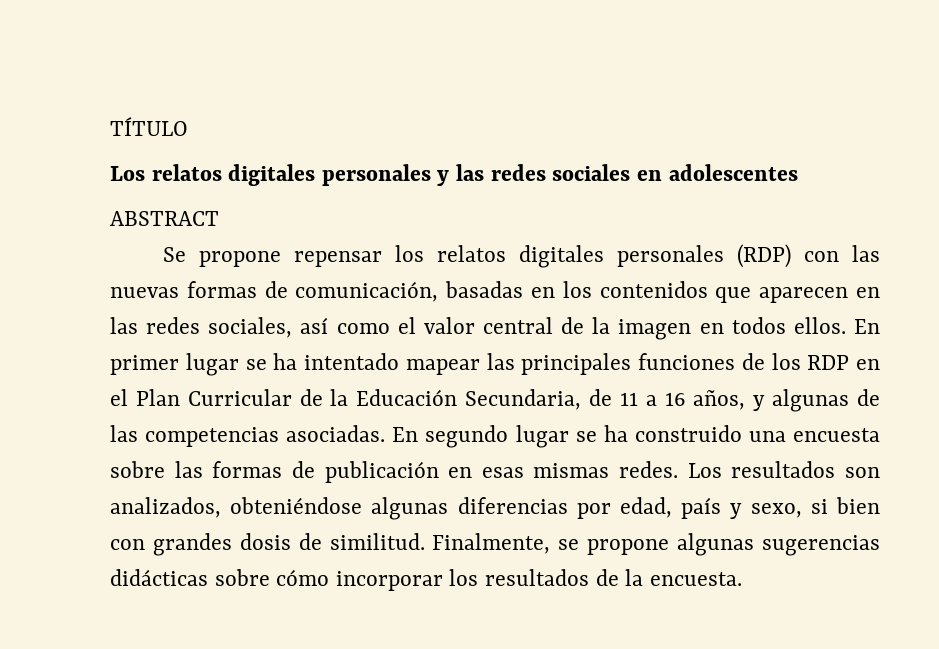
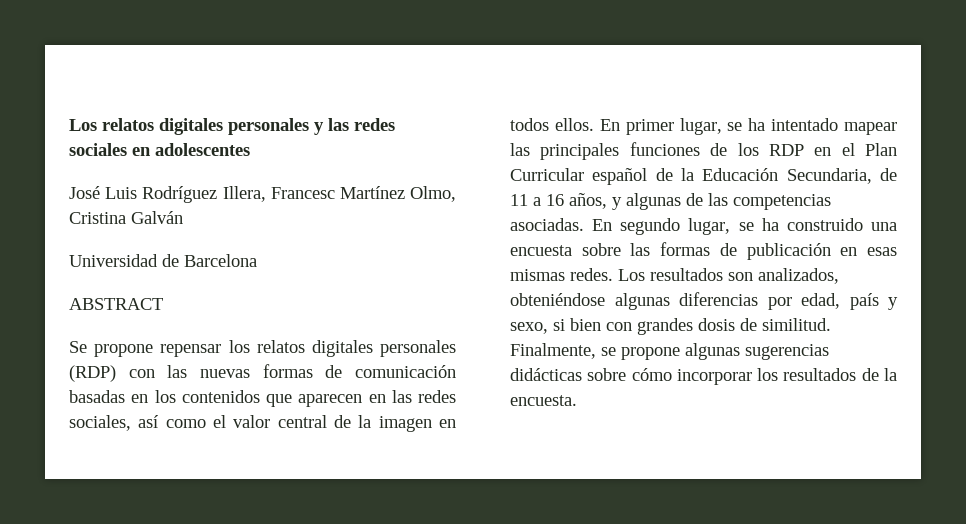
[110,117,188,136] TÍTULO // -> (69, 125) none
(798, 172) none -> [69,186,456,203] [69,211,183,224] [69,254,257,267] // José Luis Rodríguez Illera, Francesc Martínez Olmo, Cristina Galván // Universidad de Barcelona
[295,281,439,302] comunicación, -> [355,365,456,378] comunicación
[185,353,239,376] lugar -> [679,118,722,135] lugar,
(292, 397) none -> [592,168,648,185] español
[515,425,569,448] lugar -> [688,218,731,235] lugar,

